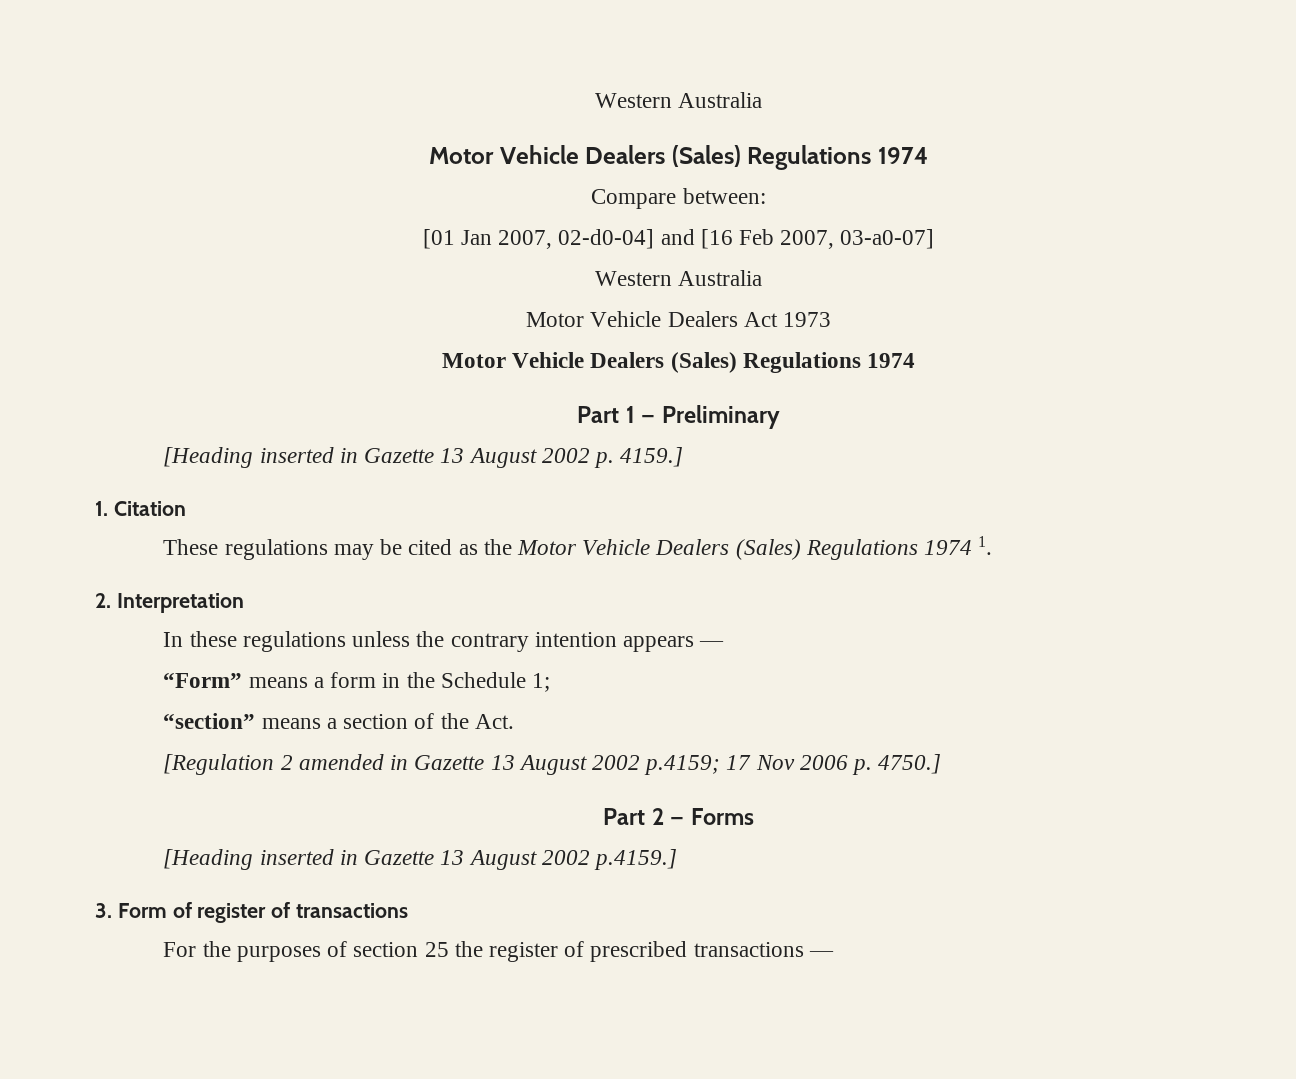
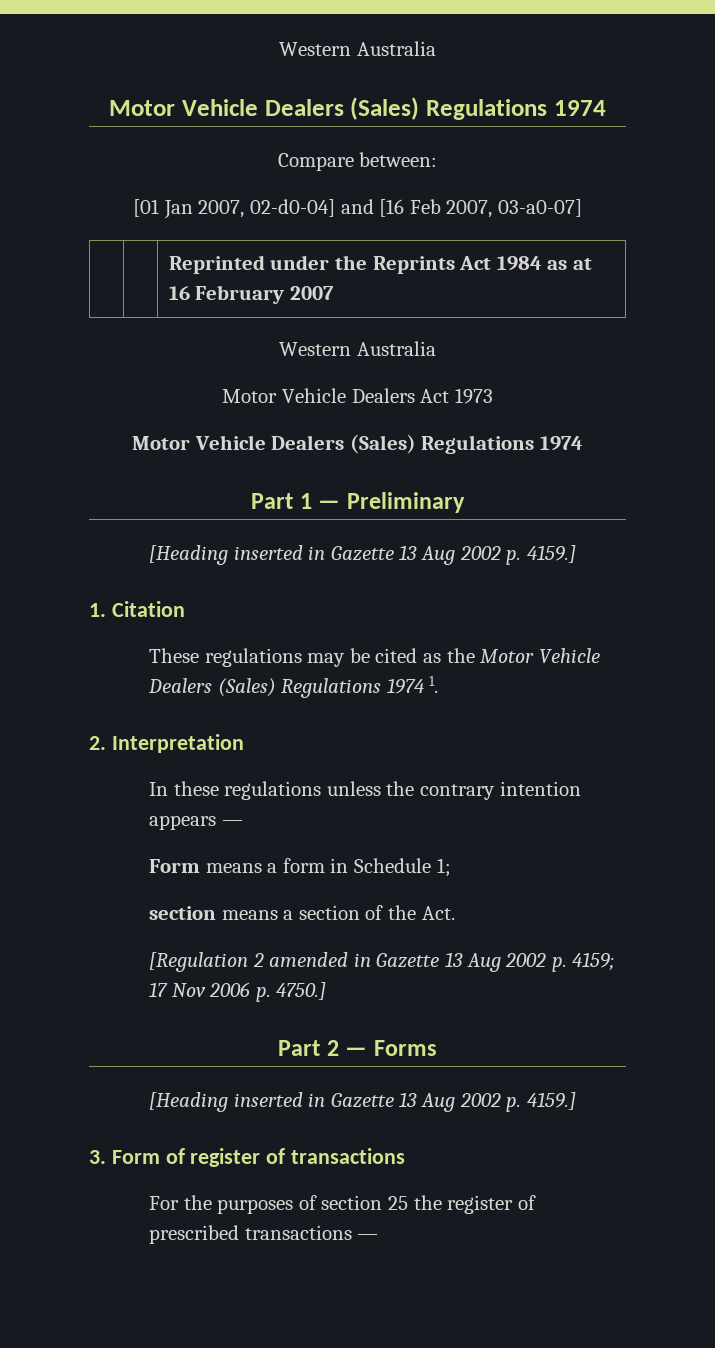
(935, 239) none -> [168,255,592,274] [168,285,335,304] // | | Reprinted under the Reprints Act 1984 as at 16 February 2007
[468,448,537,468] August -> [420,546,455,565] Aug
[163,672,243,688] “Form” -> [149,859,201,873] Form
[406,672,435,688] the -> (349, 865) none
[163,713,256,729] “section” -> [149,906,217,920] section
[518,755,721,775] August 2002 p.4159; -> [466,952,615,972] Aug 2002 p. 4159;
[468,849,677,870] August 2002 p.4159.] -> [420,1092,576,1112] Aug 2002 p. 4159.]

